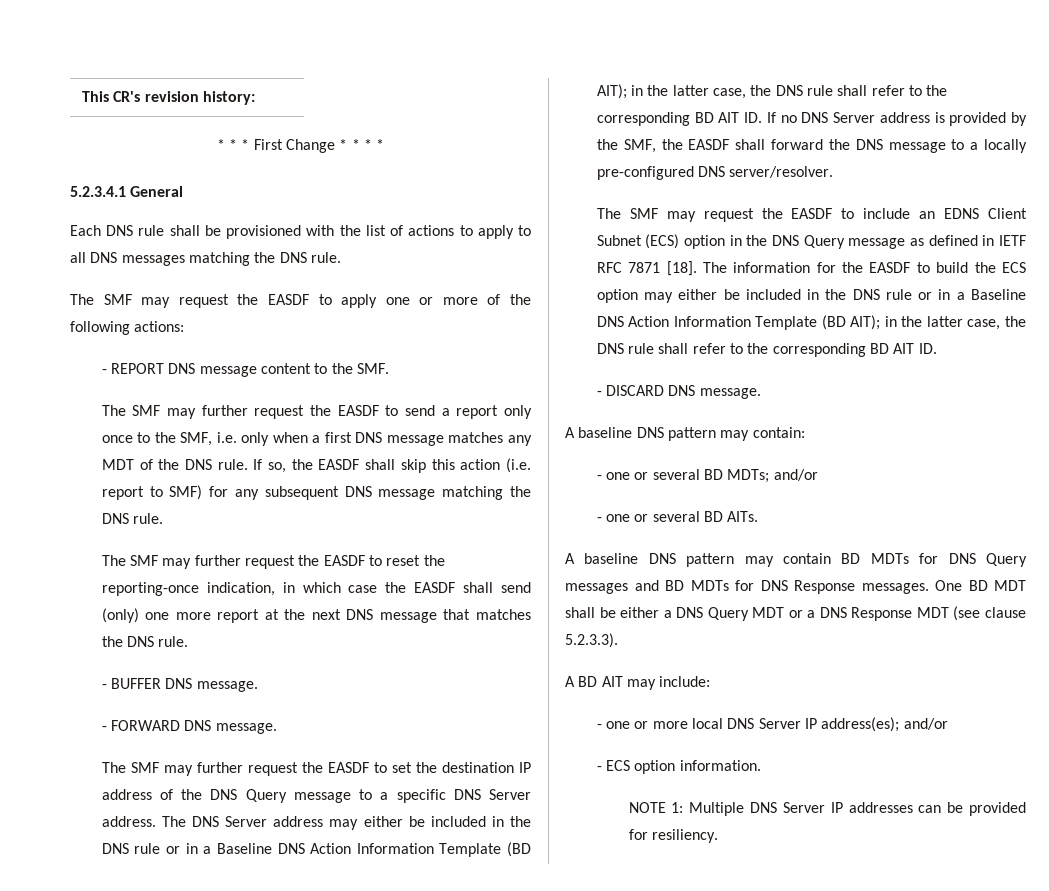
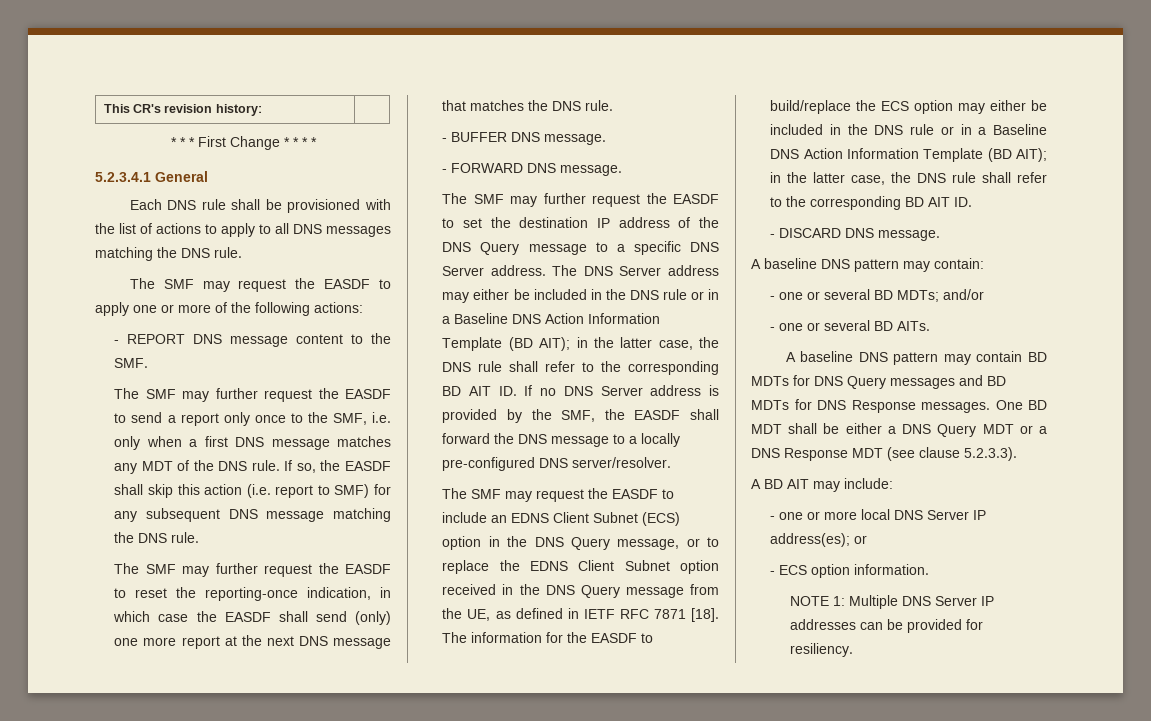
[848,238,906,249] message -> [617,537,719,550] [442,560,719,574] [442,584,719,598] [442,608,491,621] message, or to replace the EDNS Client Subnet option received in the DNS Query message from the UE,
[936,262,969,273] build -> [770,100,852,114] build/replace
[903,718,948,730] and/or -> [854,535,868,544] or

